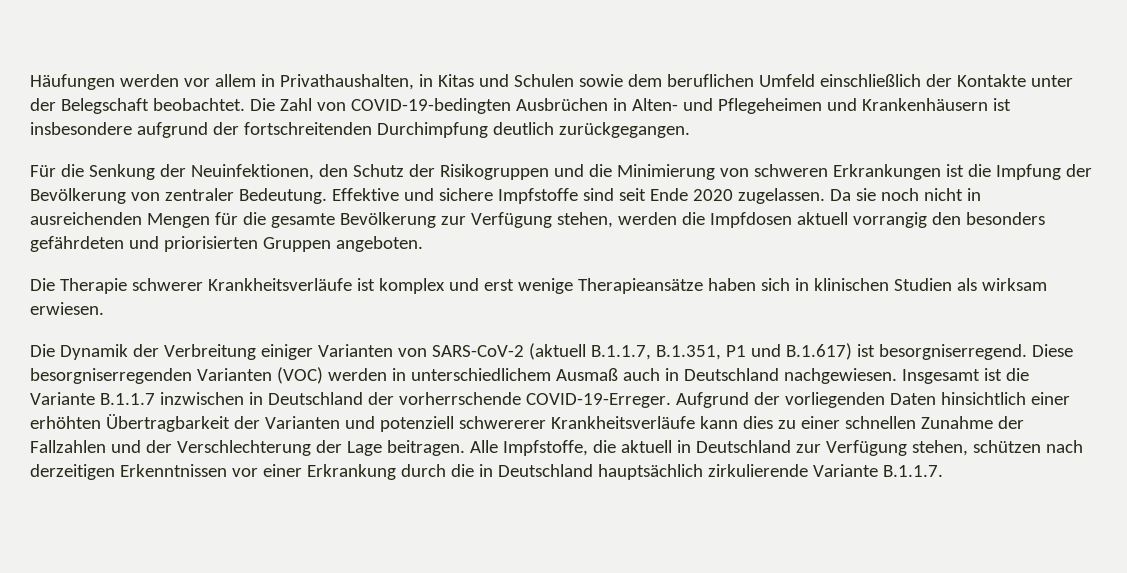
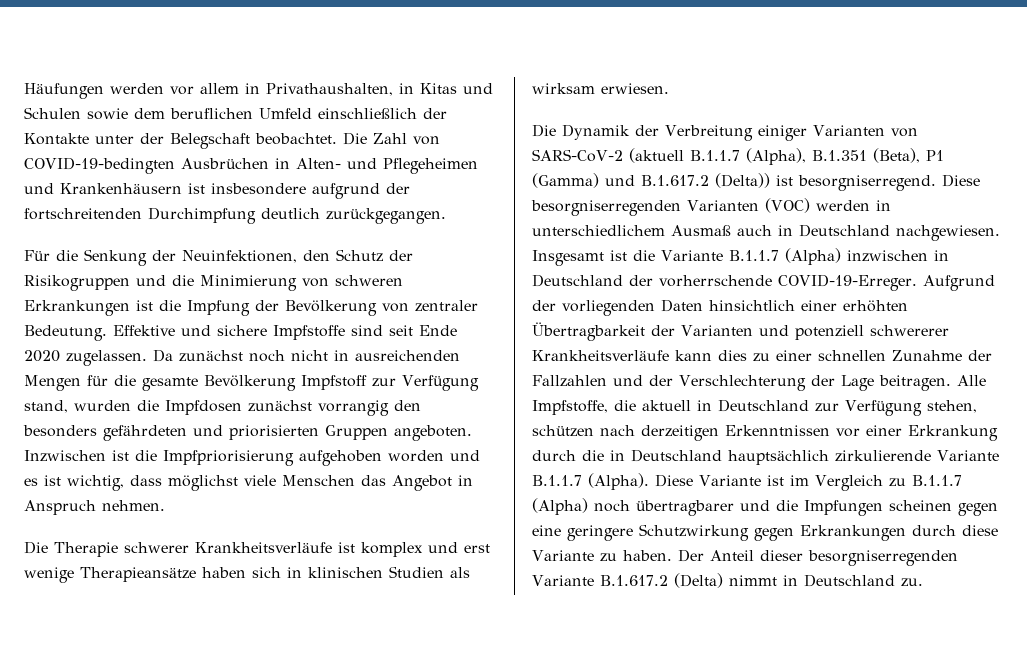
[855,188,876,201] sie -> [179,350,243,362] zunächst
[440,212,677,228] zur Verfügung stehen, werden -> [301,375,479,391] [24,400,131,413] Impfstoff zur Verfügung stand, wurden
[796,212,848,225] aktuell -> [248,400,312,412] zunächst
(423, 244) none -> [24,450,480,466] [24,475,473,491] [24,500,165,515] Inzwischen ist die Impfpriorisierung aufgehoben worden und es ist wichtig, dass möglichst viele Menschen das Angebot in Anspruch nehmen.
[590,343,852,360] B.1.1.7, B.1.351, P1 und B.1.617) -> [690,148,944,165] [532,173,770,188] B.1.1.7 (Alpha), B.1.351 (Beta), P1 (Gamma) und B.1.617.2 (Delta))
(155, 399) none -> [784,248,841,265] (Alpha)
[882,465,943,477] B.1.1.7. -> [532,473,962,491] [532,498,998,516] [532,524,998,541] [532,549,958,566] [532,573,923,588] B.1.1.7 (Alpha). Diese Variante ist im Vergleich zu B.1.1.7 (Alpha) noch übertragbarer und die Impfungen scheinen gegen eine geringere Schutzwirkung gegen Erkrankungen durch diese Variante zu haben. Der Anteil dieser besorgniserregenden Variante B.1.617.2 (Delta) nimmt in Deutschland zu.

